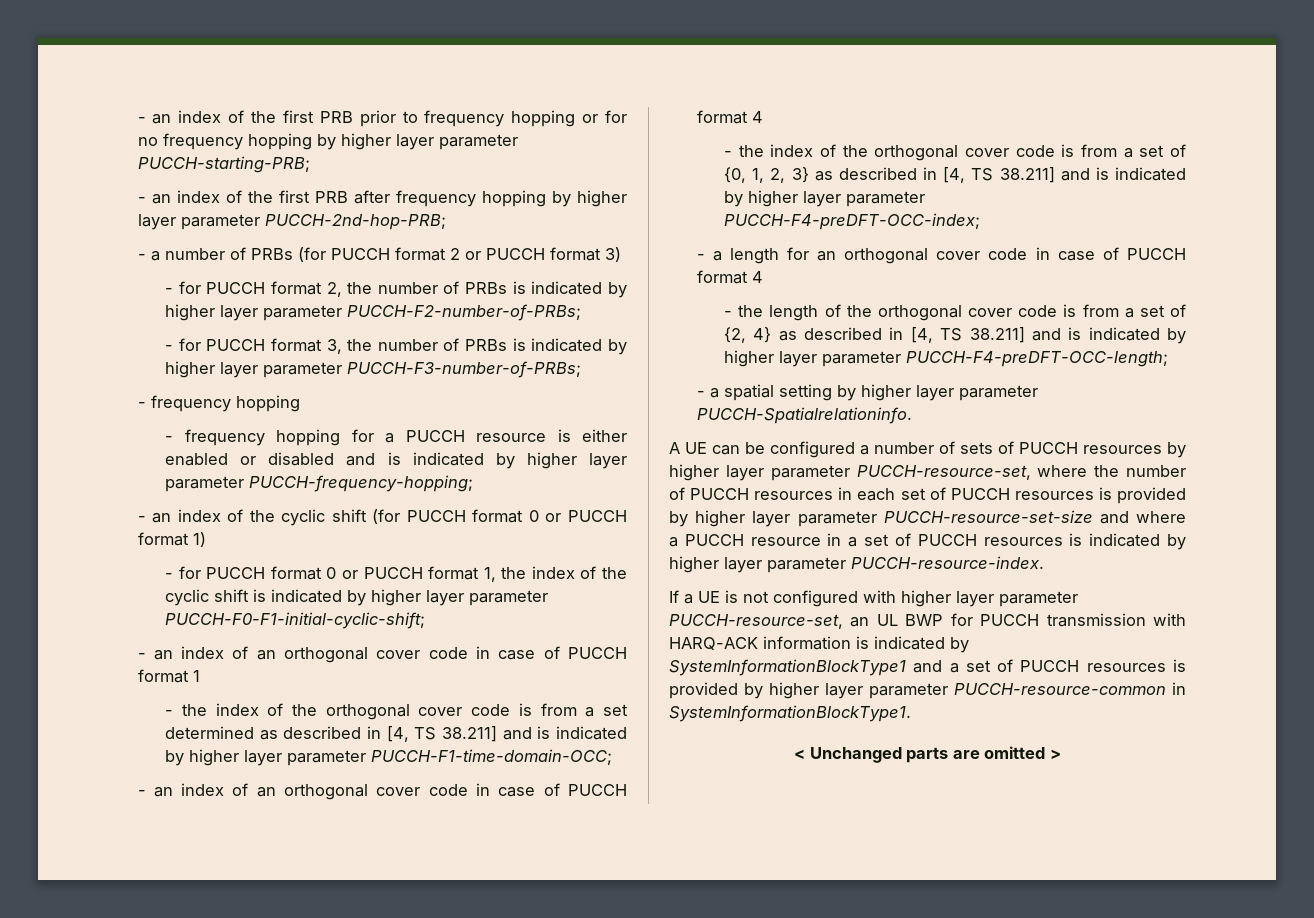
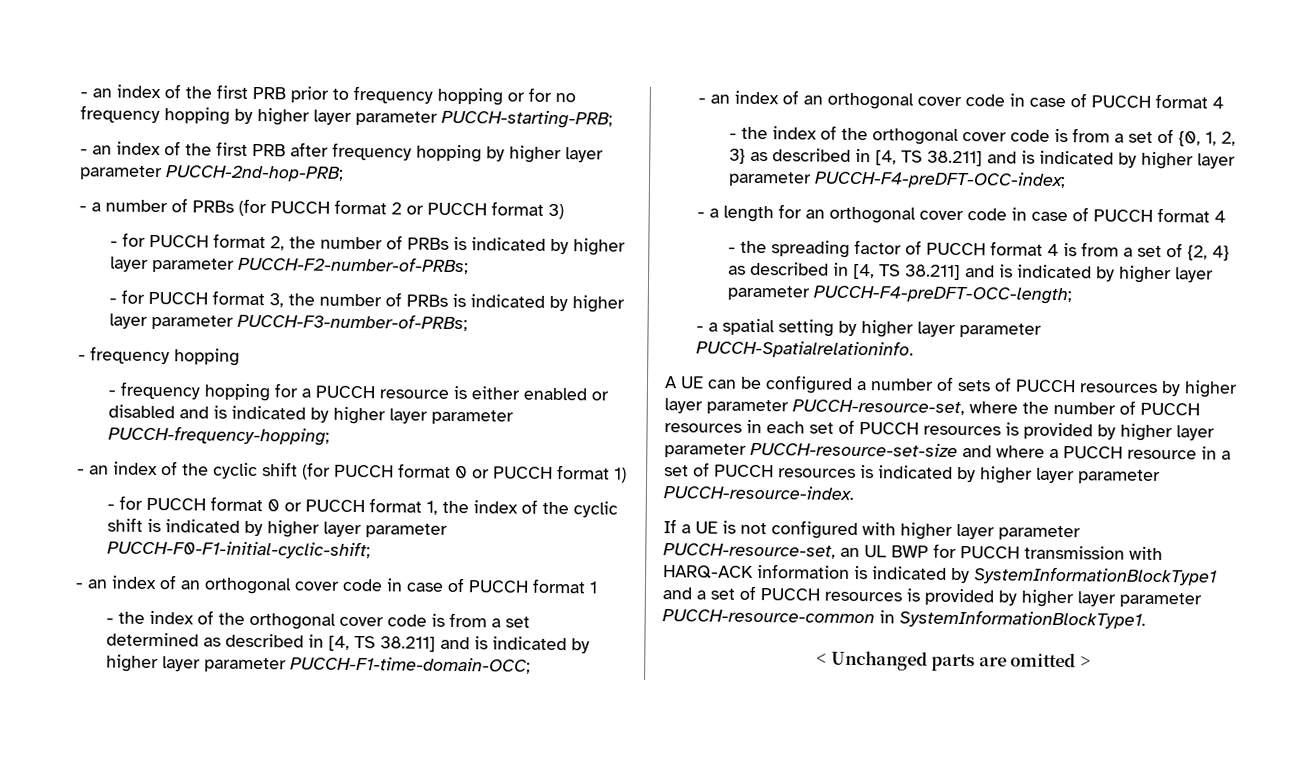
[769,304,1058,321] length of the orthogonal cover code -> [771,239,1060,258] spreading factor of PUCCH format 4

